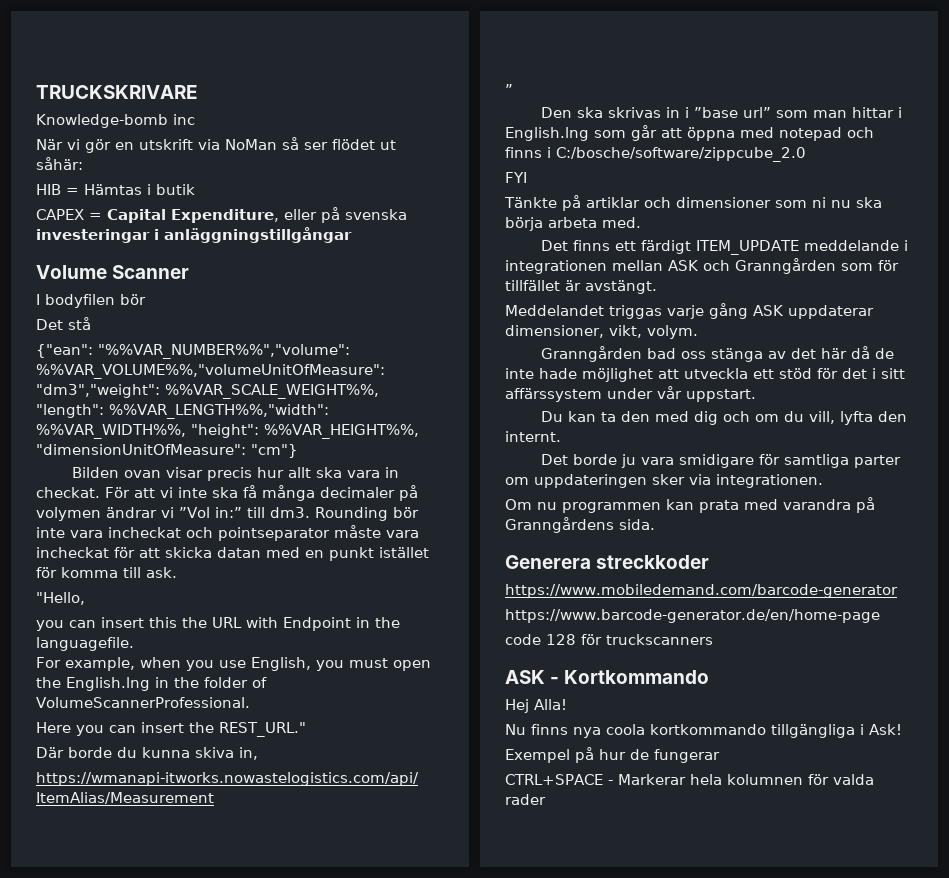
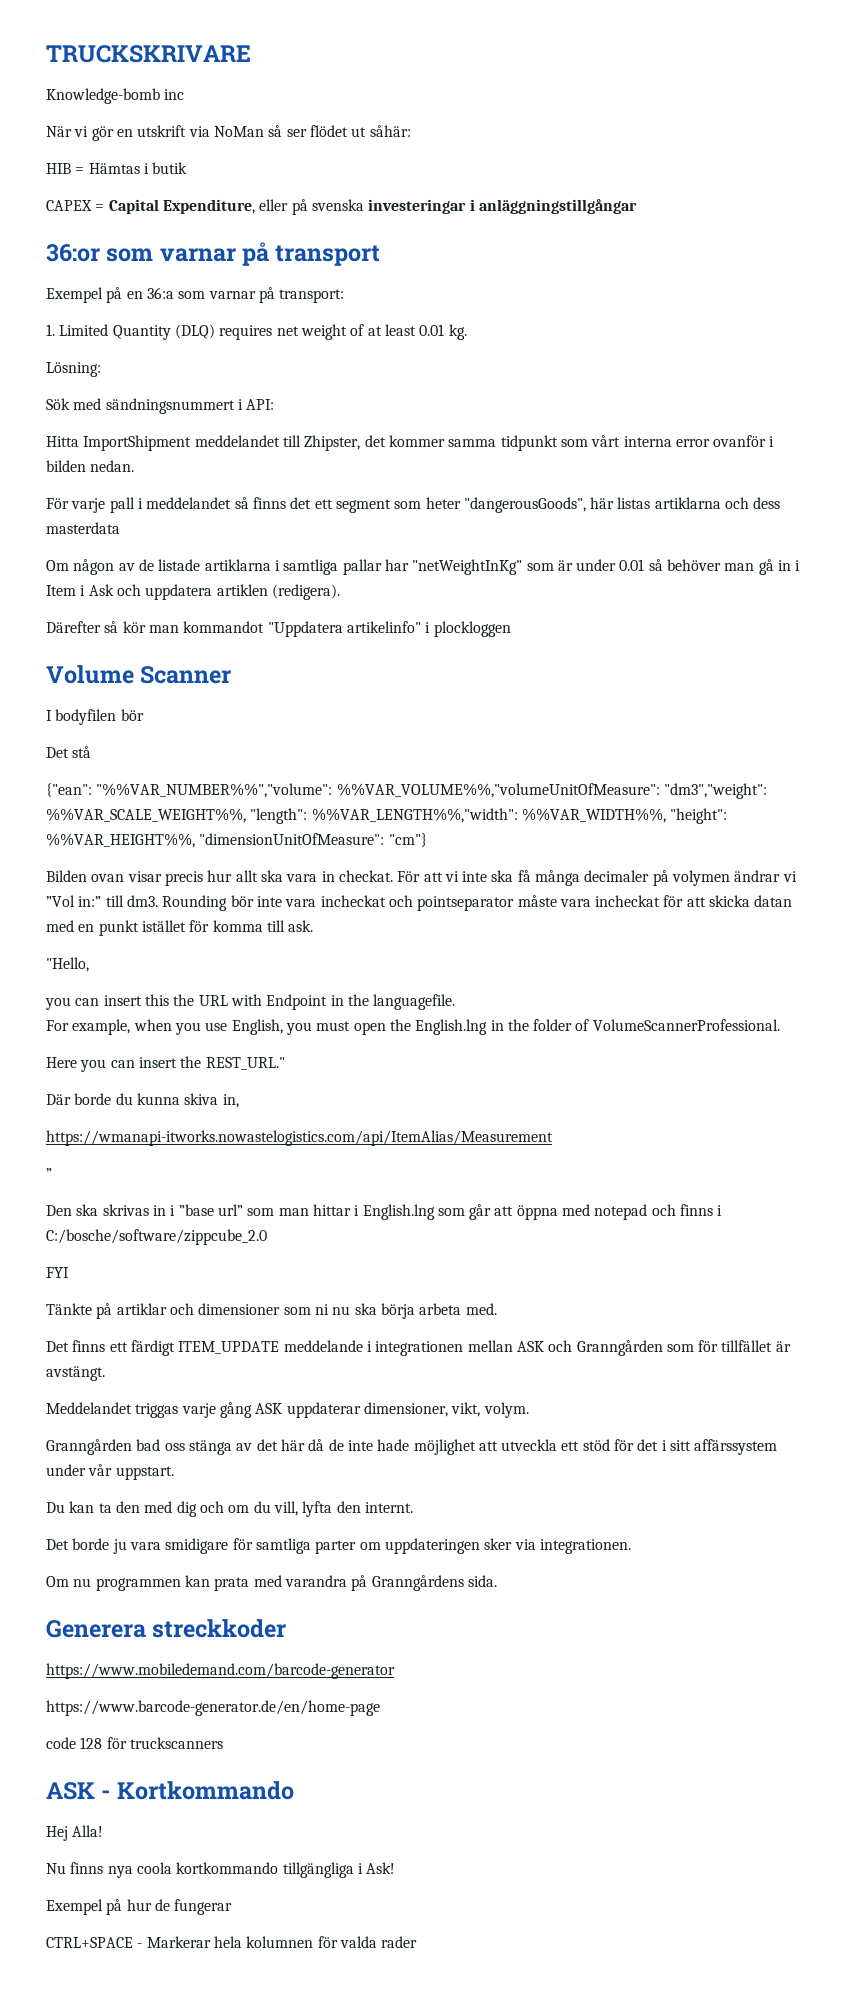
(352, 235) none -> [46,242,381,266] [46,287,345,303] [46,324,467,340] [46,362,101,377] [46,398,275,414] [46,435,775,451] [46,460,135,472] [46,497,781,513] [46,522,120,534] [46,559,801,575] [46,584,340,600] [46,621,511,637] // 36:or som varnar på transport // Exempel på en 36:a som varnar på transport: // 1. Limited Quantity (DLQ) requires net weight of at least 0.01 kg. // Lösning: // Sök med sändningsnummert i API: // Hitta ImportShipment meddelandet till Zhipster, det kommer samma tidpunkt som vårt interna error ovanför i bilden nedan. // För varje pall i meddelandet så finns det ett segment som heter "dangerousGoods", här listas artiklarna och dess masterdata // Om någon av de listade artiklarna i samtliga pallar har "netWeightInKg" som är under 0.01 så behöver man gå in i Item i Ask och uppdatera artiklen (redigera). // Därefter så kör man kommandot "Uppdatera artikelinfo" i plockloggen

